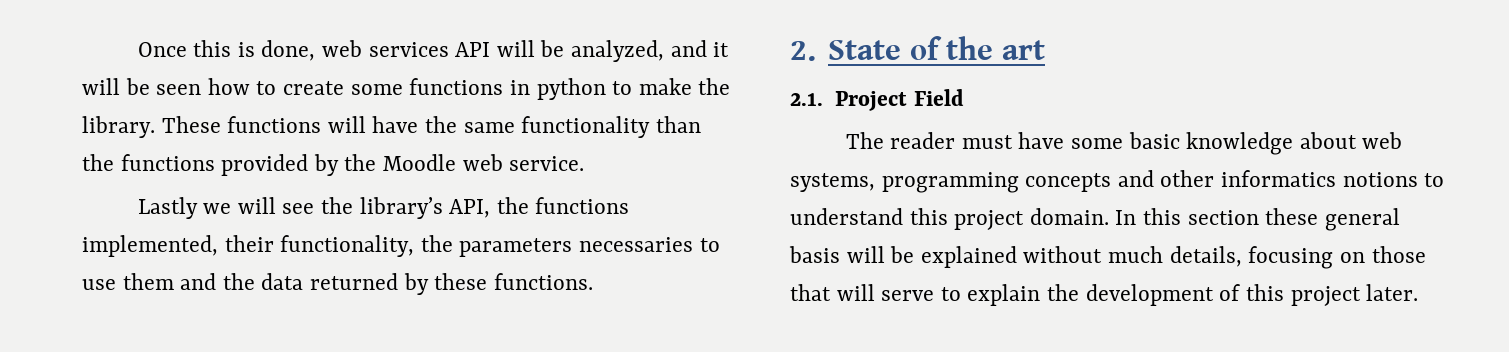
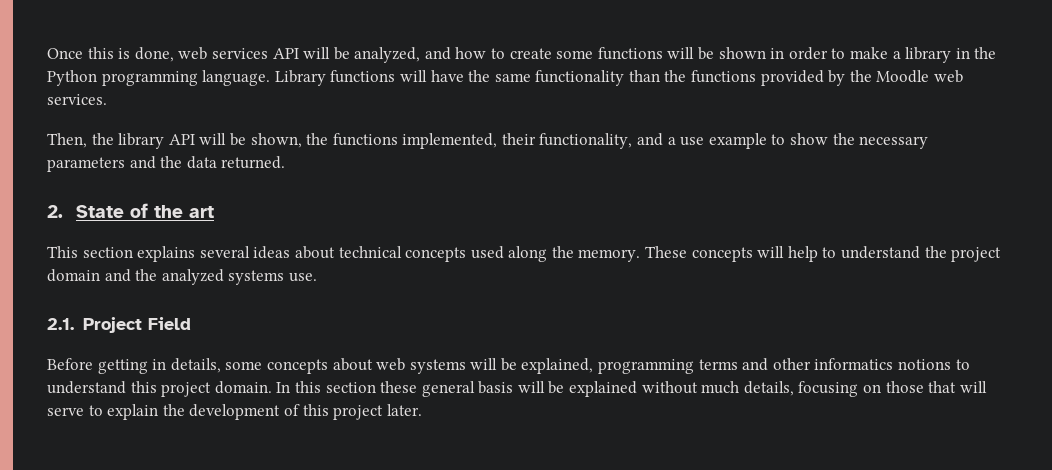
[713,42,730,57] [82,78,202,95] it will be seen -> (451, 53) none
[509,78,731,100] [82,116,221,138] in python to make the library. These -> [667,47,997,63] [47,70,326,86] will be shown in order to make a library in the Python programming language. Library
[509,156,585,171] [137,197,491,219] service. // Lastly we will see the library’s API, -> [47,94,107,105] [47,133,302,149] services. // Then, the library API will be shown,
[420,235,720,257] [82,273,593,295] the parameters necessaries to use them and the data returned by these functions. -> [637,133,929,149] [47,156,286,172] and a use example to show the necessary parameters and the data returned.
[790,89,964,111] [845,132,1403,155] [790,172,1112,193] 2.1. Project Field // The reader must have some basic knowledge about web systems, programming concepts -> [47,246,1002,262] [47,269,317,285] [47,317,191,333] [47,358,738,374] This section explains several ideas about technical concepts used along the memory. These concepts will help to understand the project domain and the analyzed systems use. // 2.1. Project Field // Before getting in details, some concepts about web systems will be explained, programming terms

